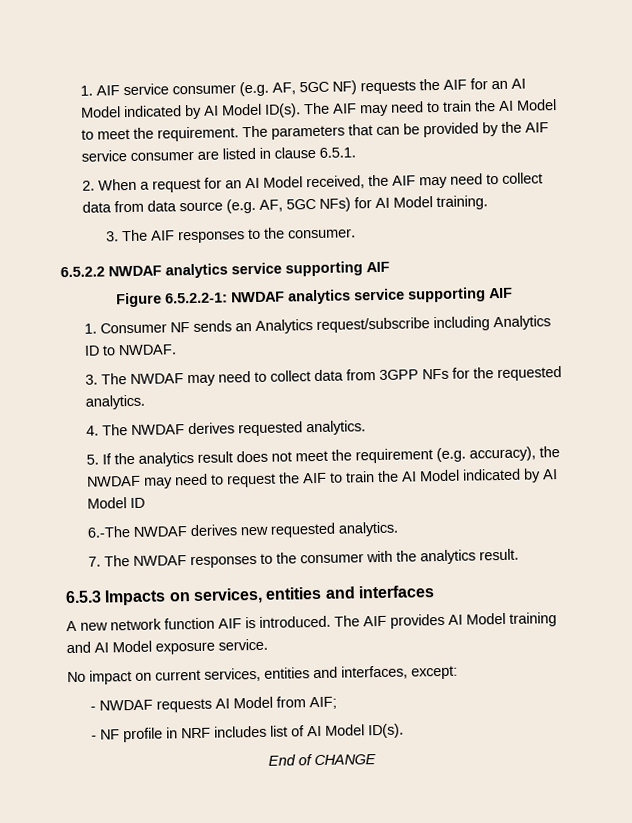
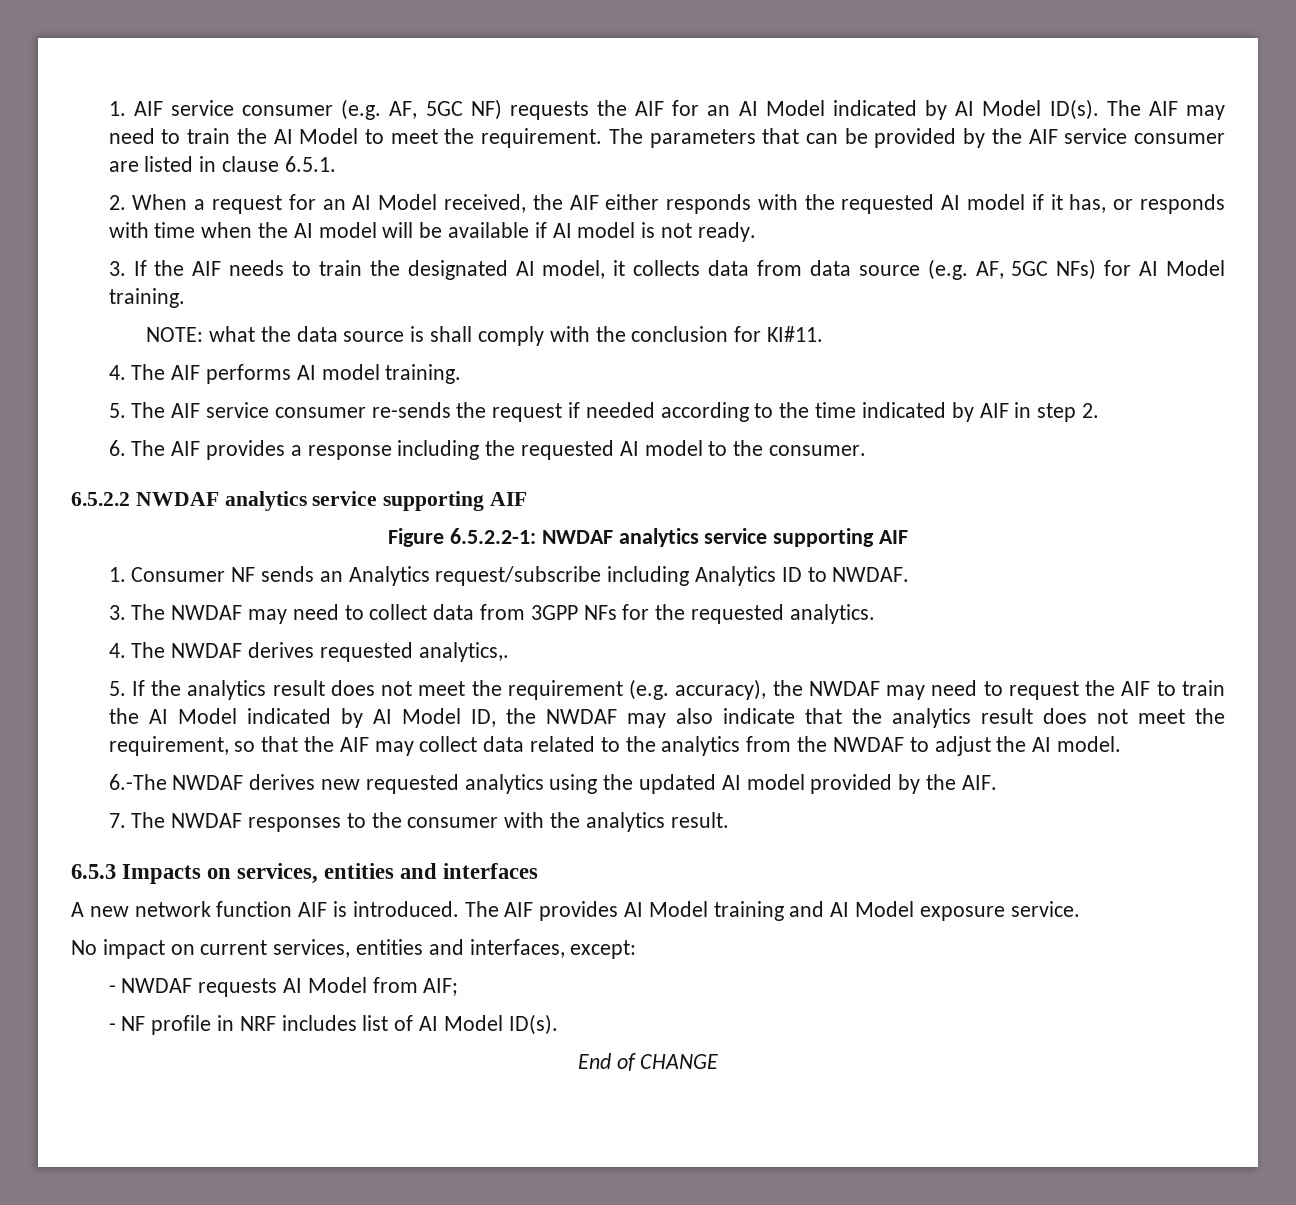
[419,172,544,189] may need to collect -> [605,194,1225,214] [108,222,756,242] [108,260,701,280] either responds with the requested AI model if it has, or responds with time when the AI model will be available if AI model is not ready. // 3. If the AIF needs to train the designated AI model, it collects
[106,229,246,244] 3. The AIF responses -> [146,326,823,346] [108,364,462,384] [108,402,1099,422] [108,440,703,460] NOTE: what the data source is shall comply with the conclusion for KI#11. // 4. The AIF performs AI model training. // 5. The AIF service consumer re-sends the request if needed according to the time indicated by AIF in step 2. // 6. The AIF provides a response including the requested AI model
[306,420,367,436] analytics. -> [418,642,509,662] analytics,.
[130,497,146,509] ID -> [470,708,1225,728] [108,736,1121,756] ID, the NWDAF may also indicate that the analytics result does not meet the requirement, so that the AIF may collect data related to the analytics from the NWDAF to adjust the AI model.
[338,521,400,537] analytics. -> [464,774,997,794] analytics using the updated AI model provided by the AIF.

